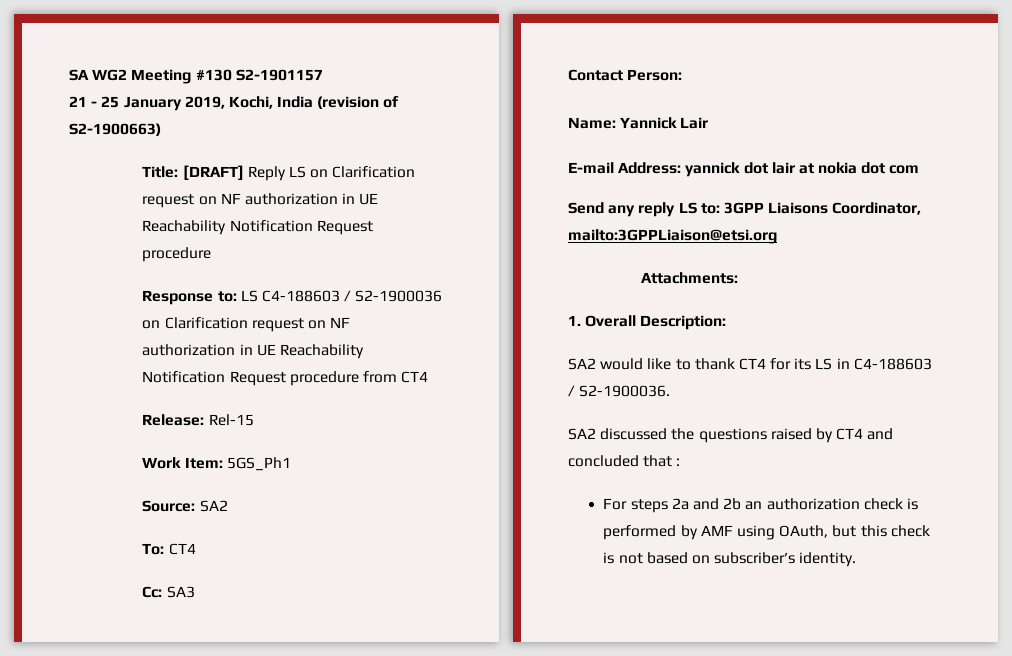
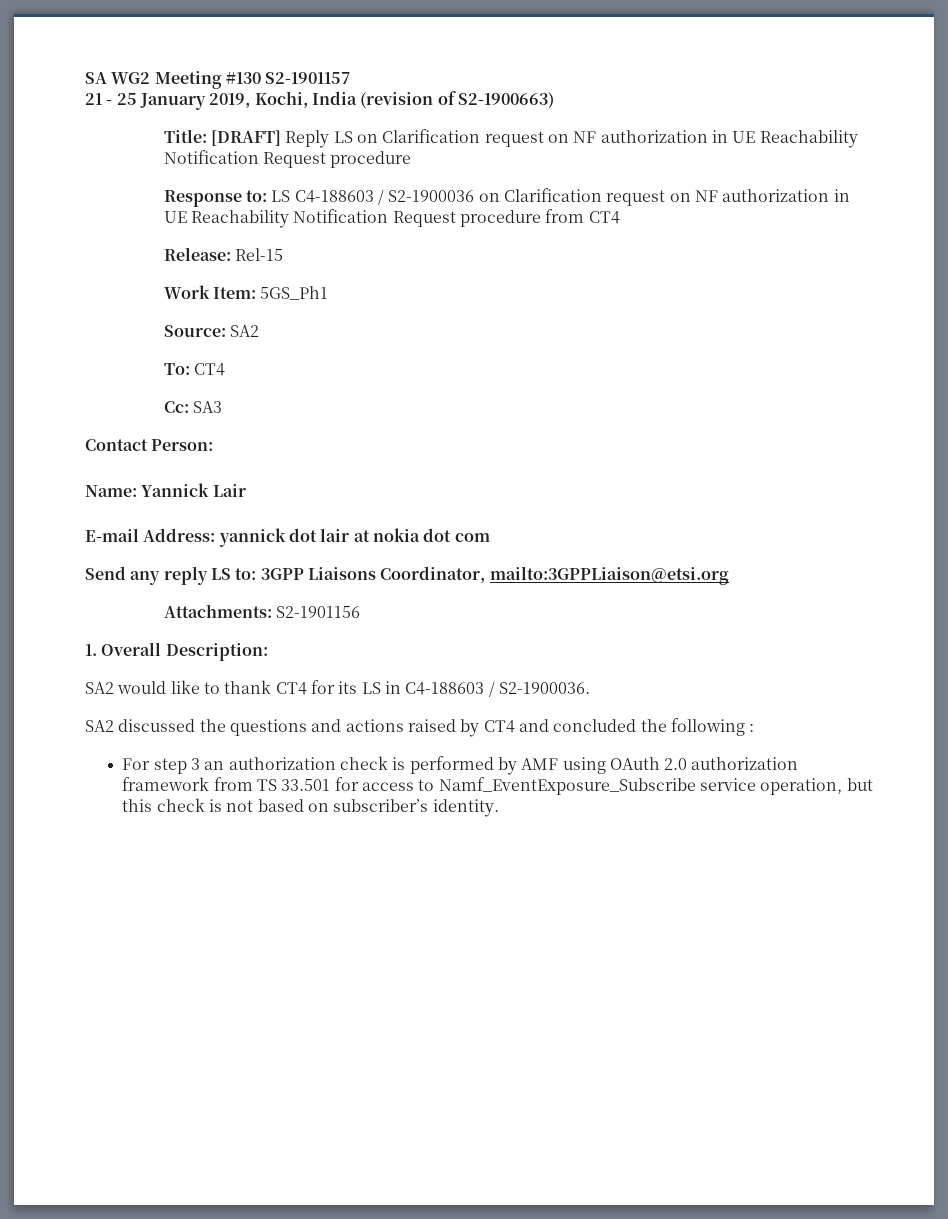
(739, 278) none -> [276,606,361,618] S2-1901156
(767, 435) none -> [311,719,404,732] and actions
[643,455,673,467] that -> [640,718,745,736] the following
[630,498,742,513] steps 2a and 2b -> [153,758,200,774] step 3
[779,525,829,538] OAuth, -> [609,757,799,770] [122,777,843,795] OAuth 2.0 authorization framework from TS 33.501 for access to Namf_EventExposure_Subscribe service operation,

